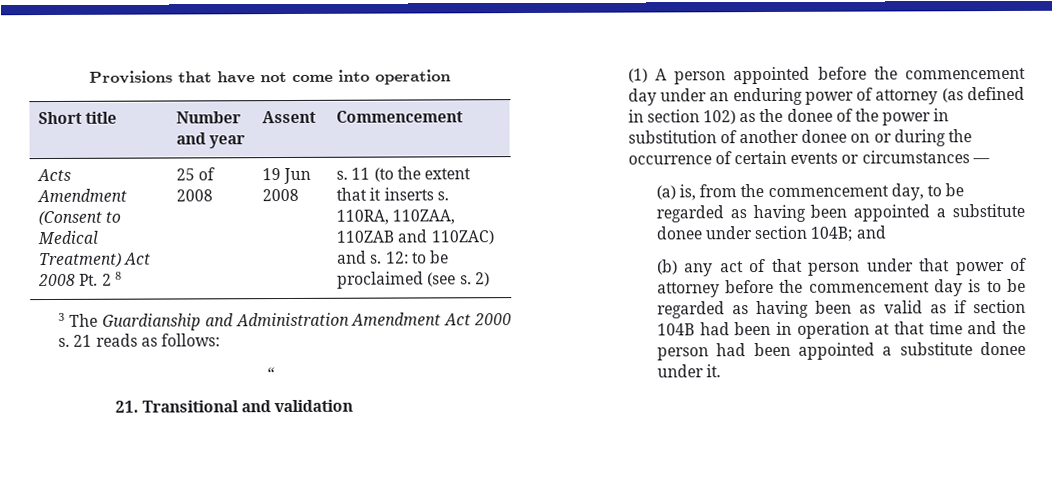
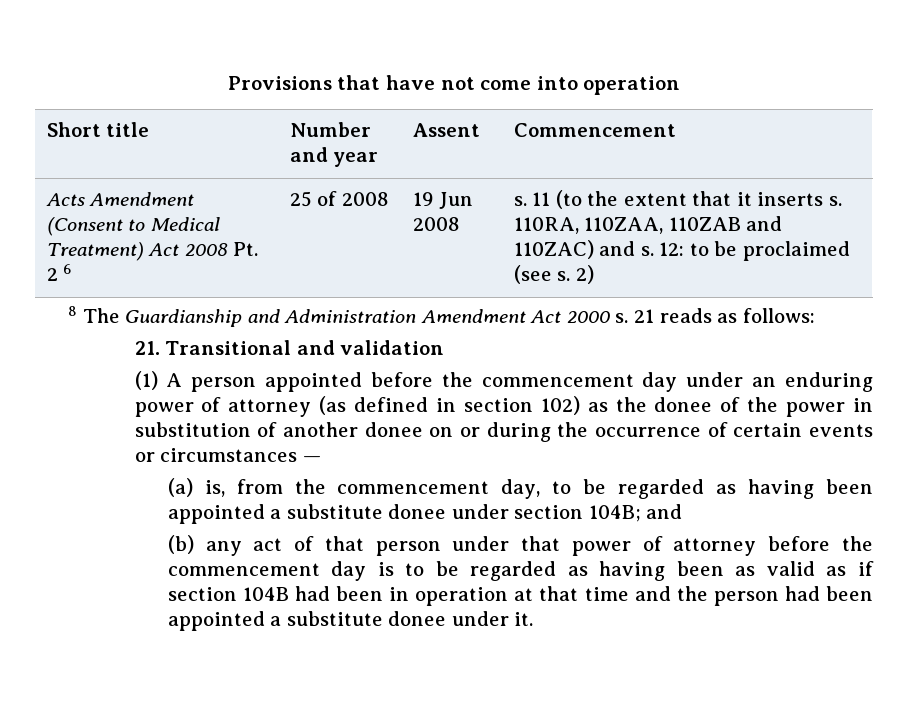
[114,271,122,280] 8 -> [63,264,72,274] 6
[58,312,66,321] 3 -> [68,306,78,316] 8
[267,367,275,380] // “ -> (815, 315) none

